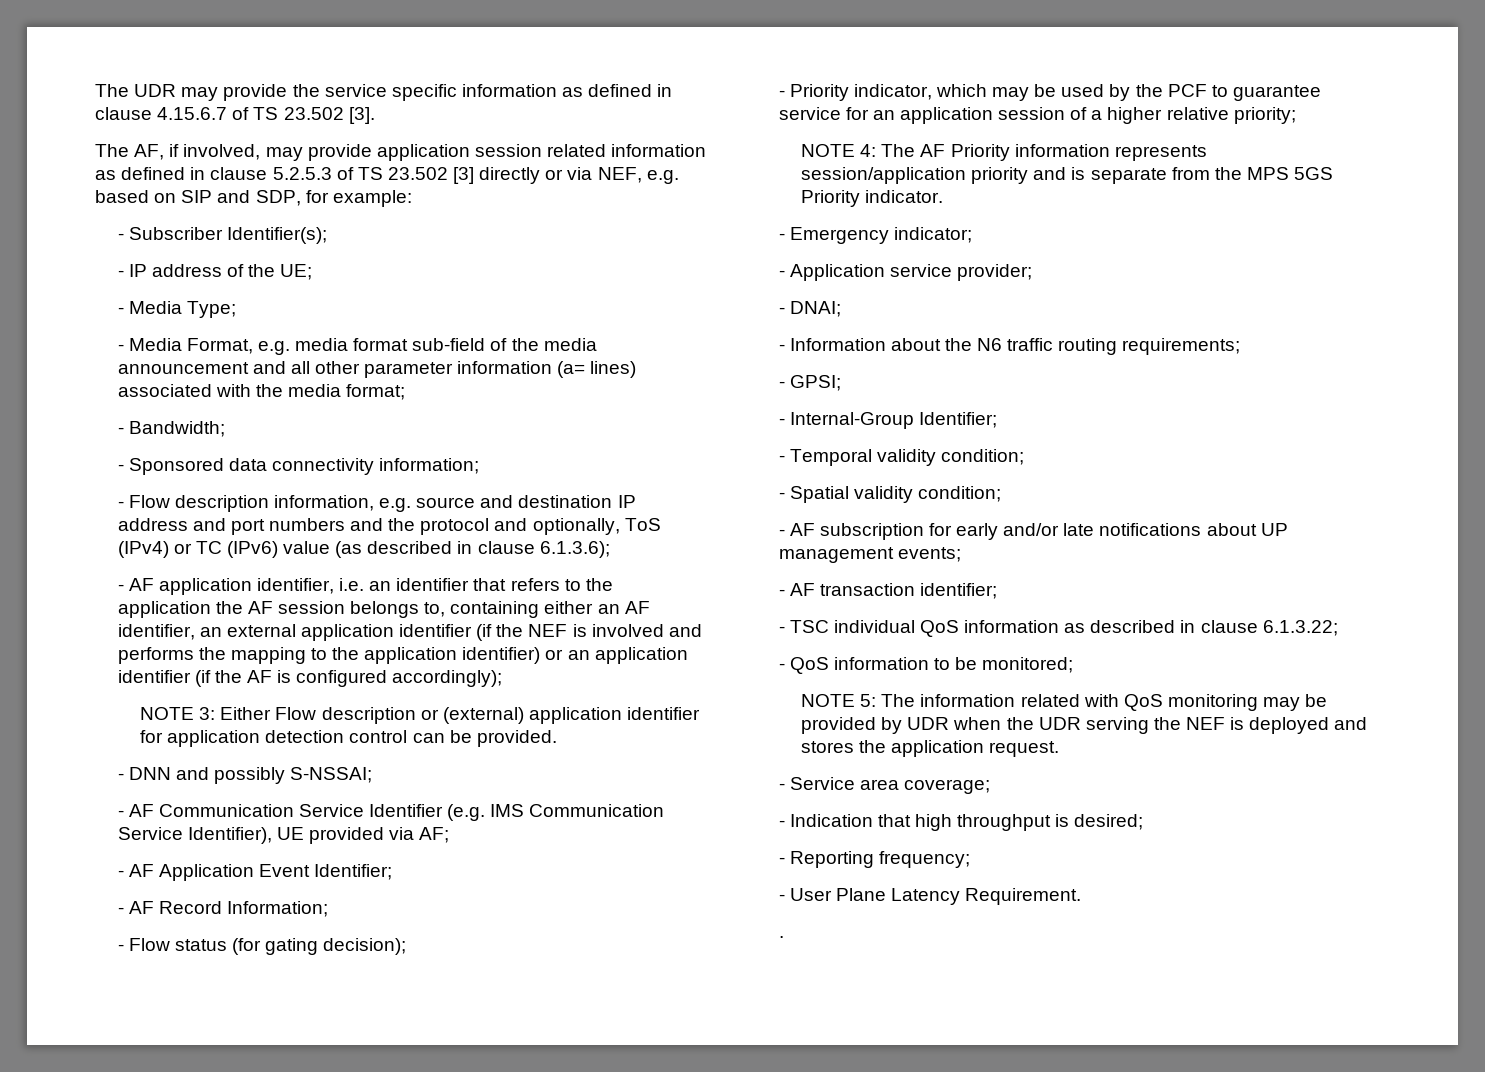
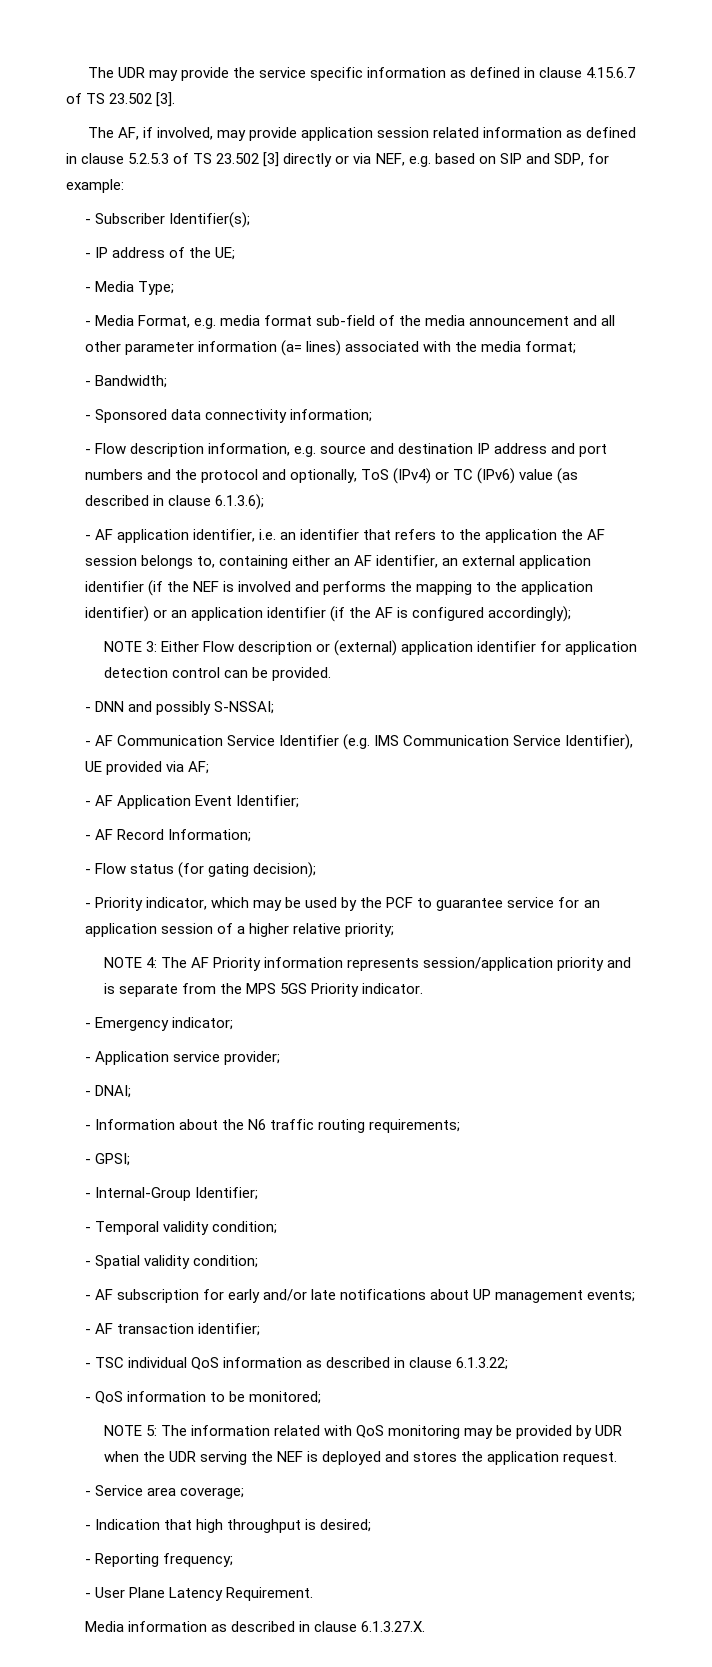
[778,936,784,938] . -> [84,1621,426,1632] Media information as described in clause 6.1.3.27.X.

